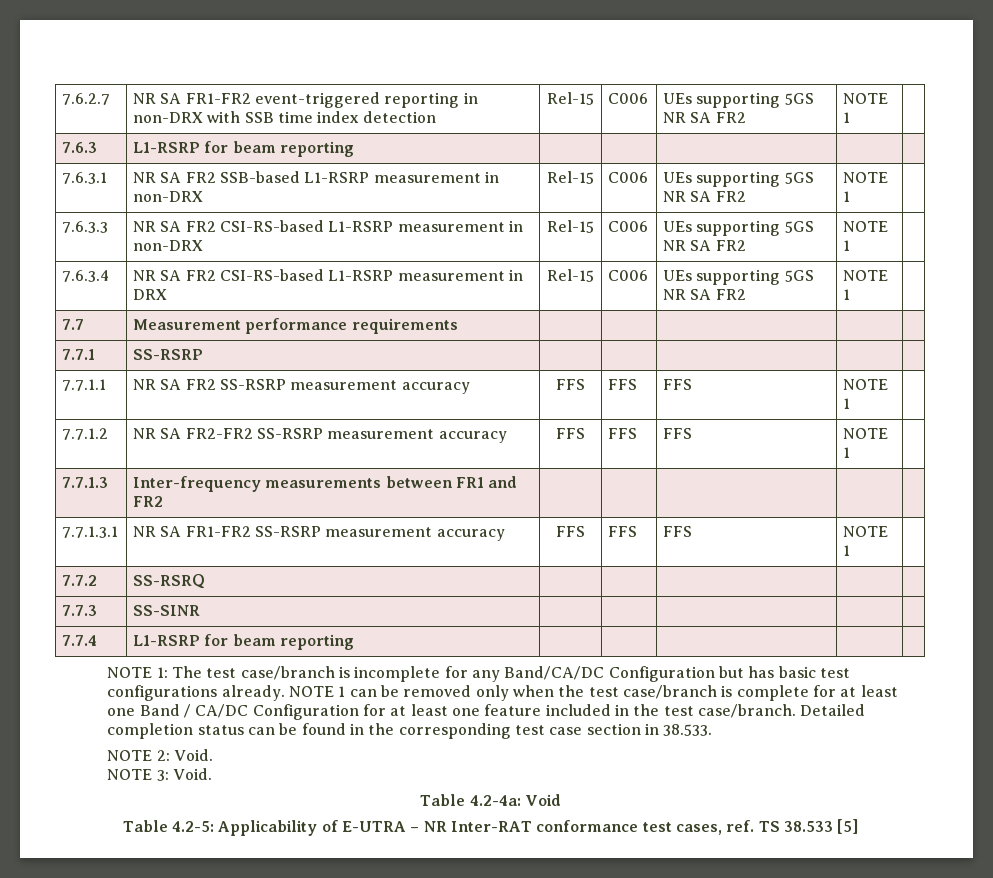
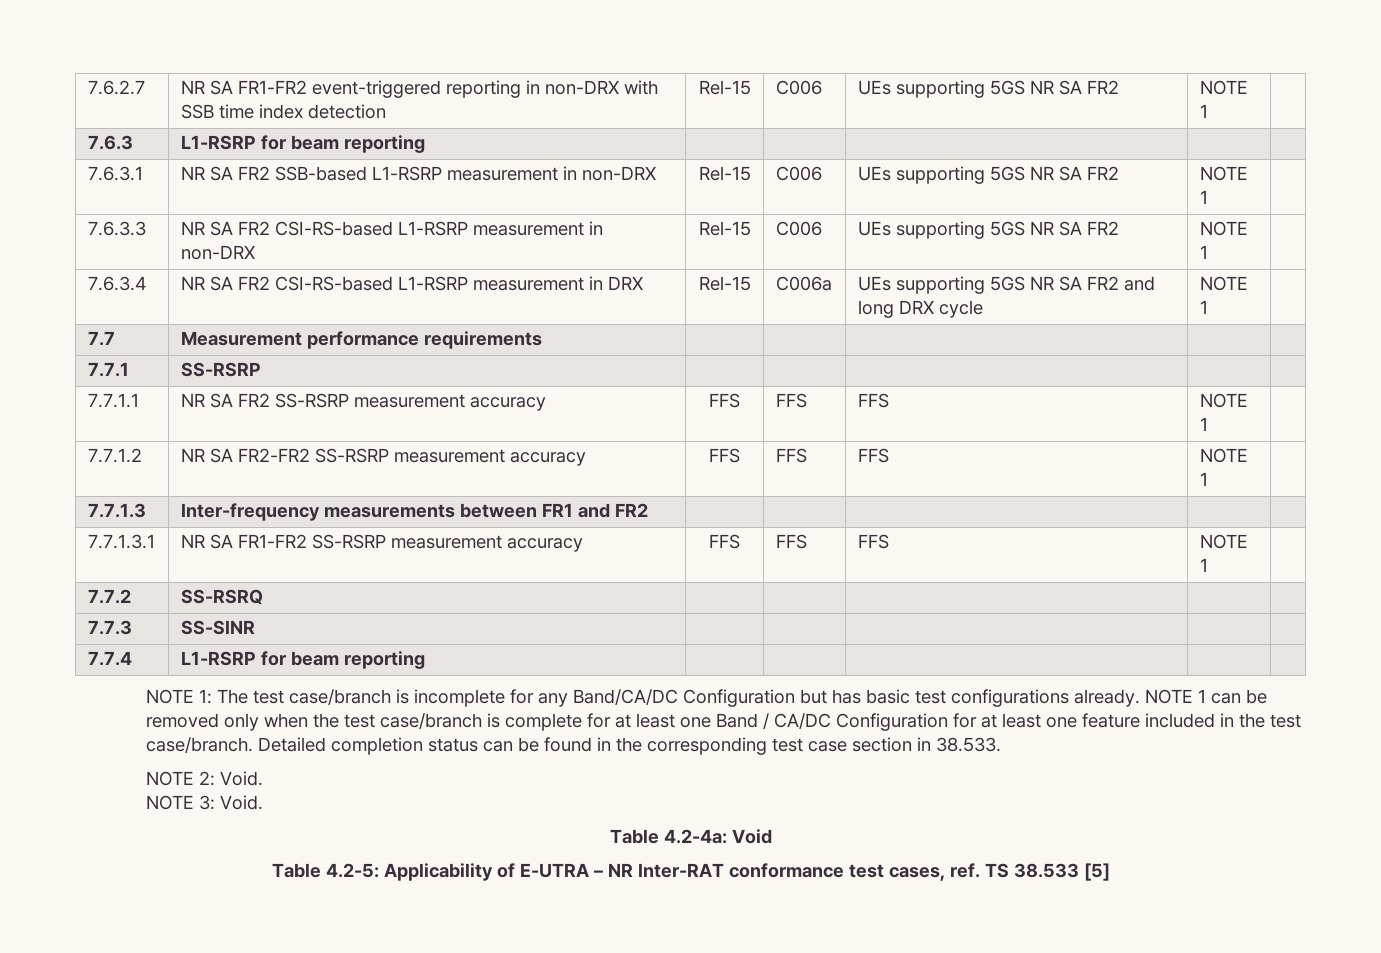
[608,270,649,281] [663,269,814,285] [663,289,746,300] C006 | UEs supporting 5GS NR SA FR2 -> [775,276,832,291] [857,276,1155,294] [857,300,983,318] C006a | UEs supporting 5GS NR SA FR2 and long DRX cycle

